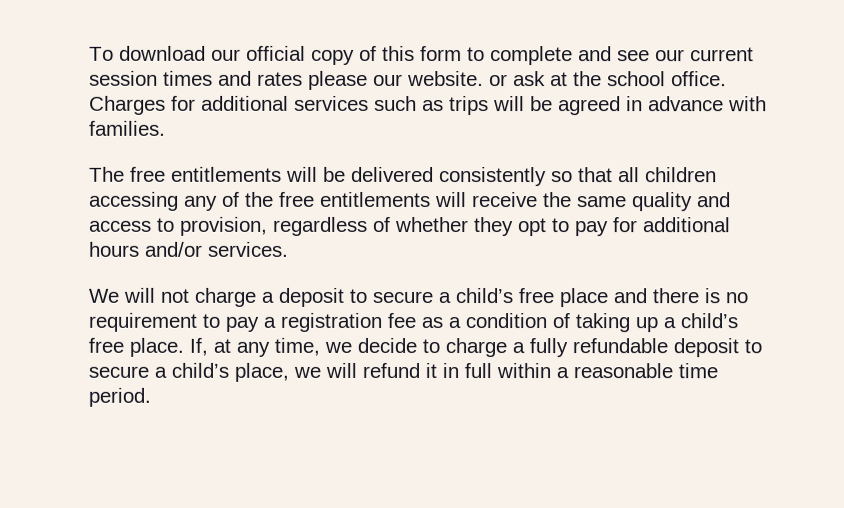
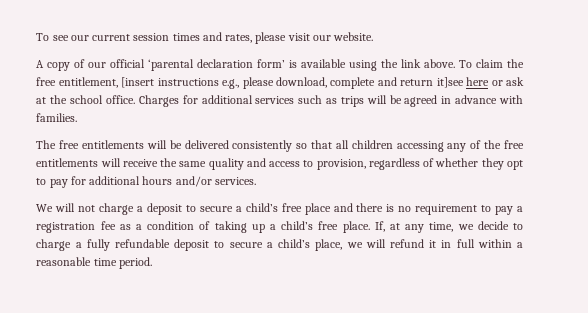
[88,45,612,66] To download our official copy of this form to complete and -> [36,33,50,41] To
[256,70,368,90] rates please -> [225,32,310,44] rates, please visit
(484, 78) none -> [36,59,524,71] [36,77,490,89] // A copy of our official ‘parental declaration form’ is available using the link above. To claim the free entitlement, [insert instructions e.g., please download, complete and return it]see here

